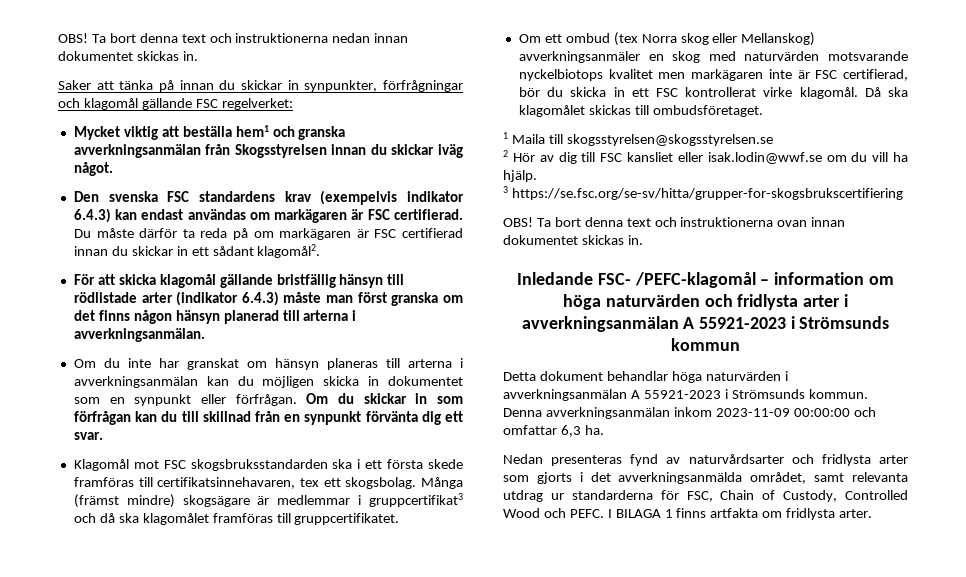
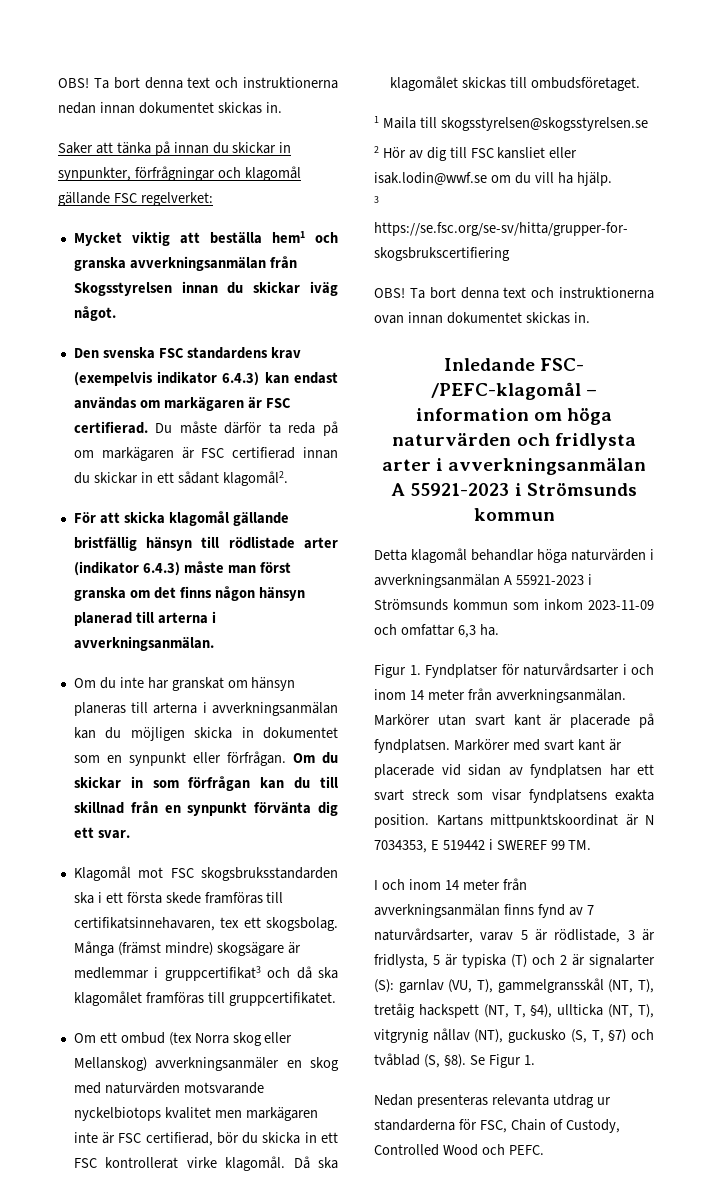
[539,371,603,381] dokument -> [411,548,467,563] klagomål
[808,389,868,399] [503,407,670,419] kommun. Denna avverkningsanmälan -> [453,599,539,610] kommun som
[793,408,850,417] 00:00:00 -> (654, 605) none
[503,454,908,466] [503,472,845,484] Nedan presenteras fynd av naturvårdsarter och fridlysta arter som gjorts i det avverkningsanmälda området, samt -> [374,663,654,678] [374,688,626,703] [374,713,654,728] [374,739,622,753] [374,764,654,778] [374,789,654,803] [374,814,654,828] [374,839,592,853] [374,878,527,891] [374,904,594,918] [374,928,655,943] [374,954,655,968] [374,978,654,993] [374,1003,654,1018] [374,1028,654,1043] [374,1053,535,1068] [374,1094,488,1108] Figur 1. Fyndplatser för naturvårdsarter i och inom 14 meter från avverkningsanmälan. Markörer utan svart kant är placerade på fyndplatsen. Markörer med svart kant är placerade vid sidan av fyndplatsen har ett svart streck som visar fyndplatsens exakta position. Kartans mittpunktskoordinat är N 7034353, E 519442 i SWEREF 99 TM. // I och inom 14 meter från avverkningsanmälan finns fynd av 7 naturvårdsarter, varav 5 är rödlistade, 3 är fridlysta, 5 är typiska (T) och 2 är signalarter (S): garnlav (VU, T), gammelgransskål (NT, T), tretåig hackspett (NT, T, §4), ullticka (NT, T), vitgrynig nållav (NT), guckusko (S, T, §7) och tvåblad (S, §8). Se Figur 1. // Nedan presenteras
[607,508,873,520] I BILAGA 1 finns artfakta om fridlysta arter. -> (544, 1150) none

